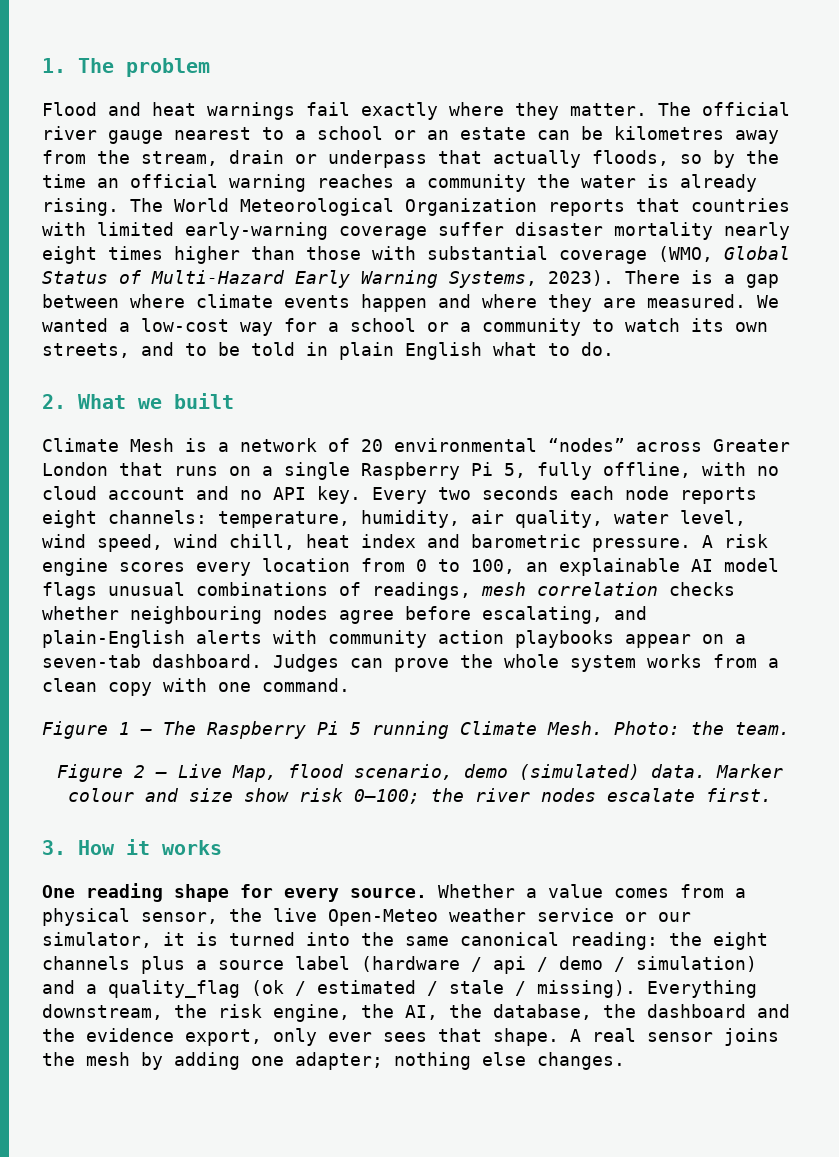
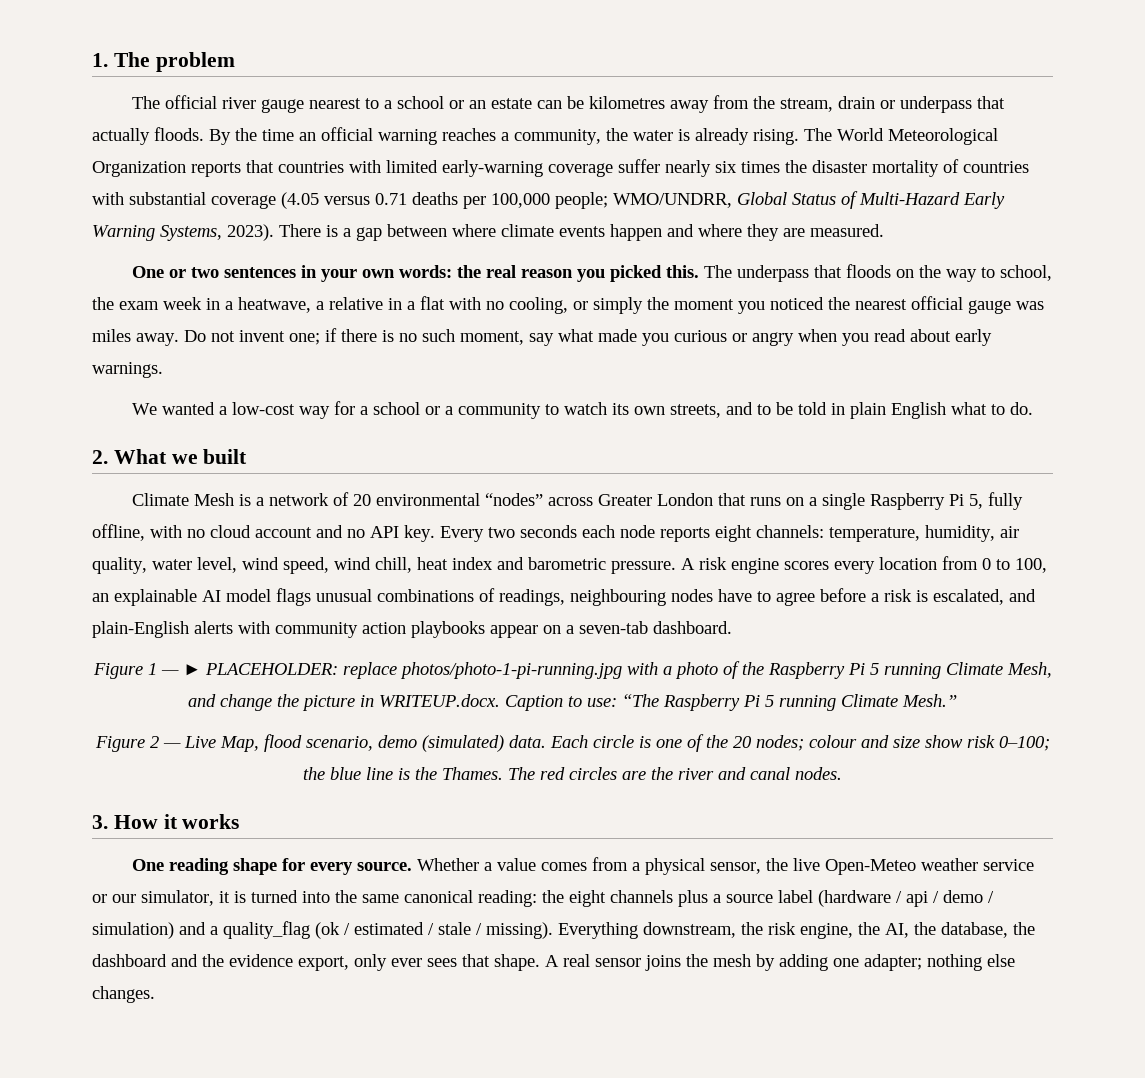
[42,102,647,120] Flood and heat warnings fail exactly where they matter. -> (235, 62) none
[592,150,735,168] floods, so by -> [154,127,231,145] floods. By
[427,174,526,192] community -> [514,129,601,145] community,
[515,222,790,240] [42,246,713,264] disaster mortality nearly eight times higher than those with substantial coverage (WMO, -> [665,159,1029,177] [92,192,732,209] nearly six times the disaster mortality of countries with substantial coverage (4.05 versus 0.71 deaths per 100,000 people; WMO/UNDRR,
(746, 301) none -> [131,264,1052,282] [92,296,1044,314] [92,328,992,346] [92,362,163,378] // One or two sentences in your own words: the real reason you picked this. The underpass that floods on the way to school, the exam week in a heatwave, a relative in a flat with no cooling, or simply the moment you noticed the nearest official gauge was miles away. Do not invent one; if there is no such moment, say what made you curious or angry when you read about early warnings. //
[481,582,735,596] [42,606,603,624] mesh correlation checks whether neighbouring nodes agree before escalating, -> [570,588,1004,606] neighbouring nodes have to agree before a risk is escalated,
[273,654,779,672] [42,678,350,696] [42,721,790,739] Judges can prove the whole system works from a clean copy with one command. // Figure 1 — The Raspberry Pi 5 running Climate Mesh. Photo: the team. -> [92,661,1052,679] [188,694,957,711] // Figure 1 — ► PLACEHOLDER: replace photos/photo-1-pi-running.jpg with a photo of the Raspberry Pi 5 running Climate Mesh, and change the picture in WRITEUP.docx. Caption to use: “The Raspberry Pi 5 running Climate Mesh.”
[715,764,783,778] Marker -> [549,734,804,752] Each circle is one of the 20 nodes;
[474,788,772,802] river nodes escalate first. -> [330,767,842,780] blue line is the Thames. The red circles are the river and canal nodes.

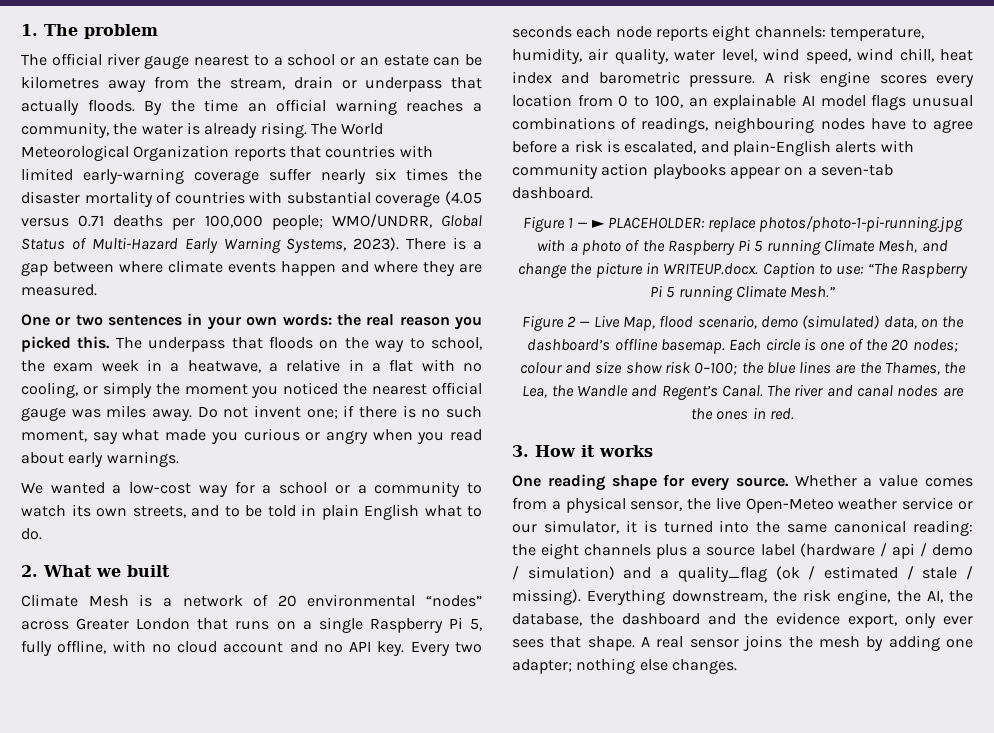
[508,735,546,748] data. -> [883,316,965,329] [527,338,726,354] data, on the dashboard’s offline basemap.
[366,767,842,780] line is the Thames. The red circles are the river and canal nodes. -> [799,361,967,375] [522,384,964,400] [691,407,794,420] lines are the Thames, the Lea, the Wandle and Regent’s Canal. The river and canal nodes are the ones in red.

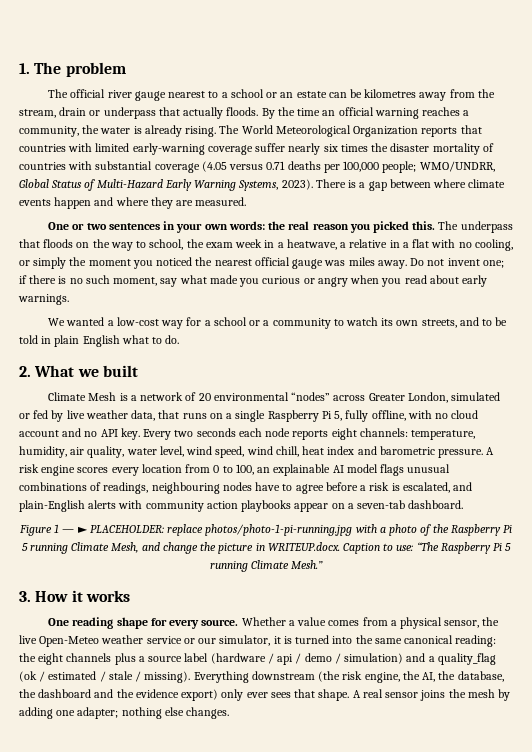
[136,618,191,630] London -> [407,392,500,403] [19,410,156,422] London, simulated or fed by live weather data,
[521,315,965,331] [527,338,958,354] [519,361,967,375] [522,384,964,400] [691,407,794,420] // Figure 2 — Live Map, flood scenario, demo (simulated) data, on the dashboard’s offline basemap. Each circle is one of the 20 nodes; colour and size show risk 0–100; the blue lines are the Thames, the Lea, the Wandle and Regent’s Canal. The river and canal nodes are the ones in red. -> (324, 564) none
[671,590,797,603] downstream, the -> [251,671,341,682] downstream (the
[848,614,897,628] export, -> [181,689,219,701] export)

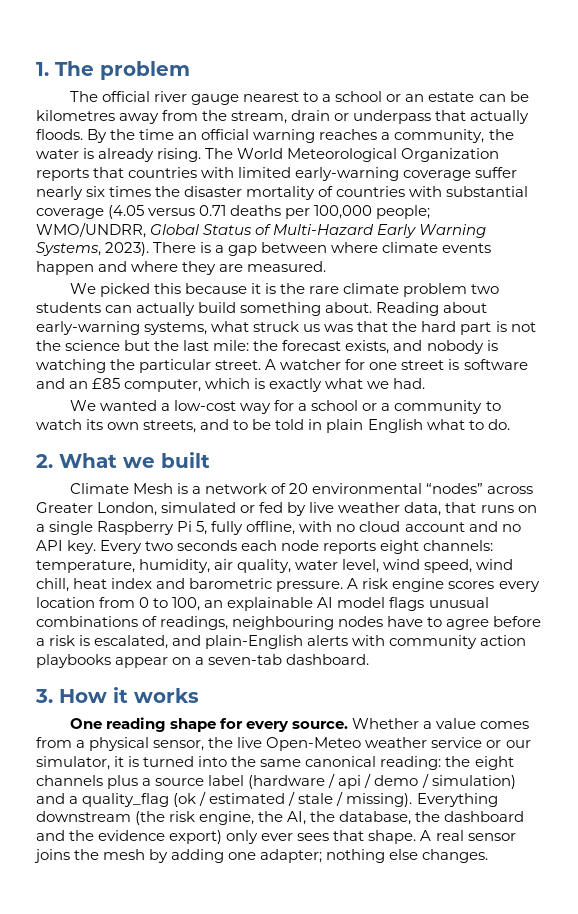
[48,221,513,233] [19,239,513,251] [19,257,504,269] [19,275,488,287] [18,294,69,305] One or two sentences in your own words: the real reason you picked this. The underpass that floods on the way to school, the exam week in a heatwave, a relative in a flat with no cooling, or simply the moment you noticed the nearest official gauge was miles away. Do not invent one; if there is no such moment, say what made you curious or angry when you read about early warnings. -> [69,283,500,297] [36,302,488,316] [36,321,536,335] [36,340,498,354] [36,359,528,373] [36,378,426,392] We picked this because it is the rare climate problem two students can actually build something about. Reading about early-warning systems, what struck us was that the hard part is not the science but the last mile: the forecast exists, and nobody is watching the particular street. A watcher for one street is software and an £85 computer, which is exactly what we had.
[18,524,513,536] [21,542,512,554] [209,560,324,572] // Figure 1 — ► PLACEHOLDER: replace photos/photo-1-pi-running.jpg with a photo of the Raspberry Pi 5 running Climate Mesh, and change the picture in WRITEUP.docx. Caption to use: “The Raspberry Pi 5 running Climate Mesh.” -> (370, 659) none

